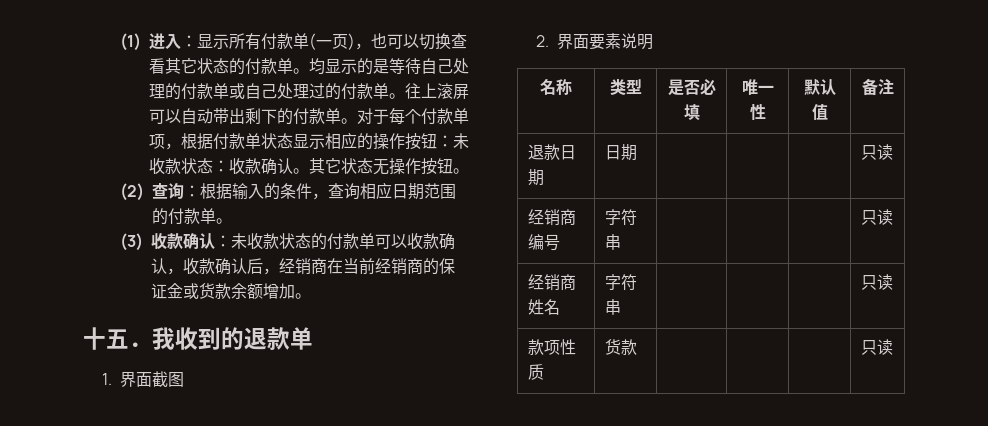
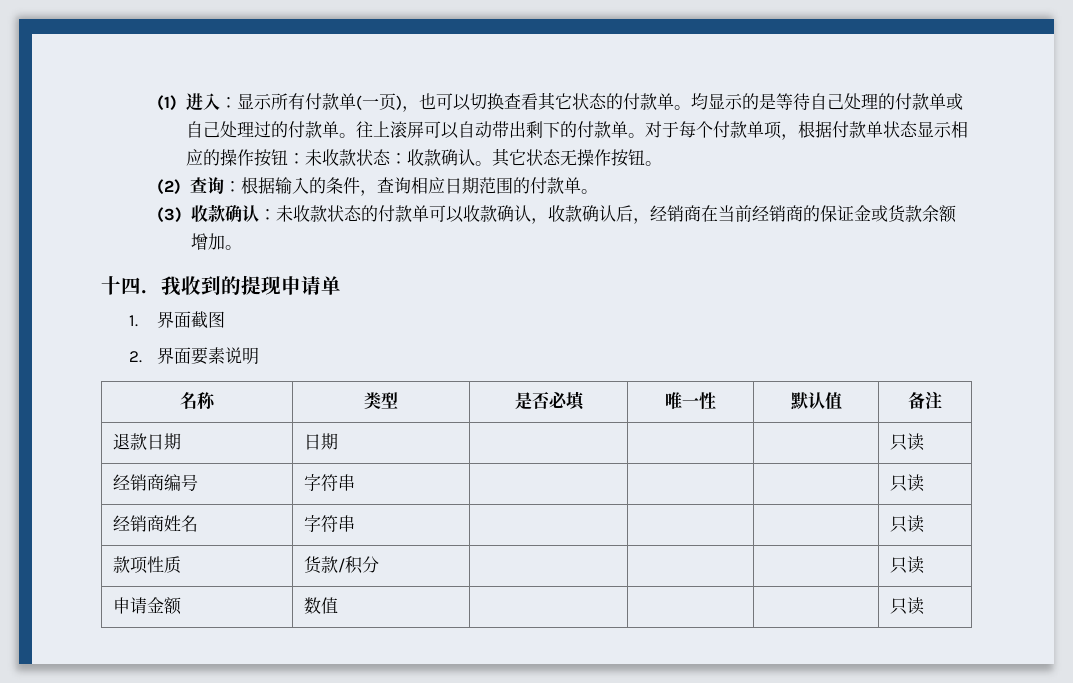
[106,329,129,349] 五 -> [121,277,141,295] 四
[244,327,290,350] 退款 -> [241,275,321,295] 提现申请
[860,339,893,355] | | | | 只读 -> [337,556,379,574] [889,556,924,574] [112,597,182,615] [303,597,338,614] [889,597,924,615] /积分 | | | | 只读 // 申请金额 | 数值 | | | | 只读

